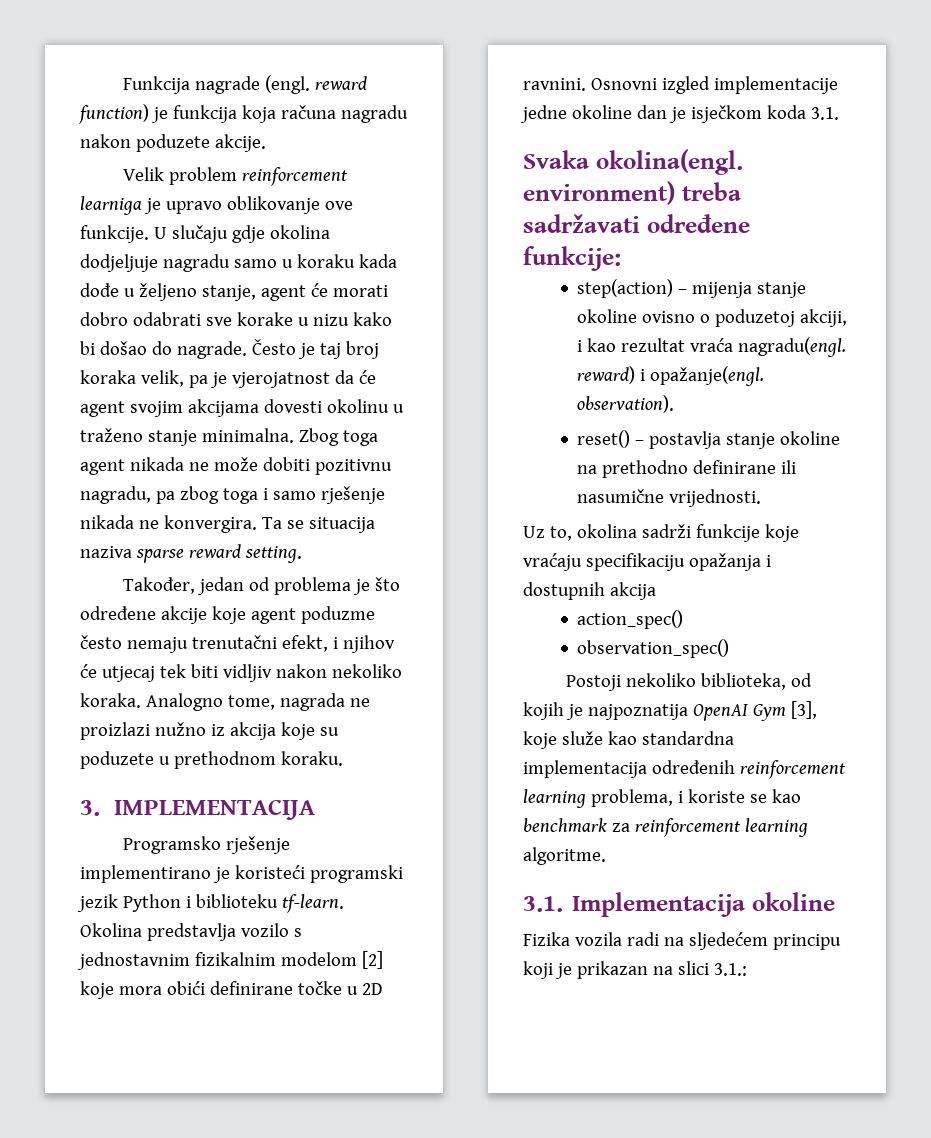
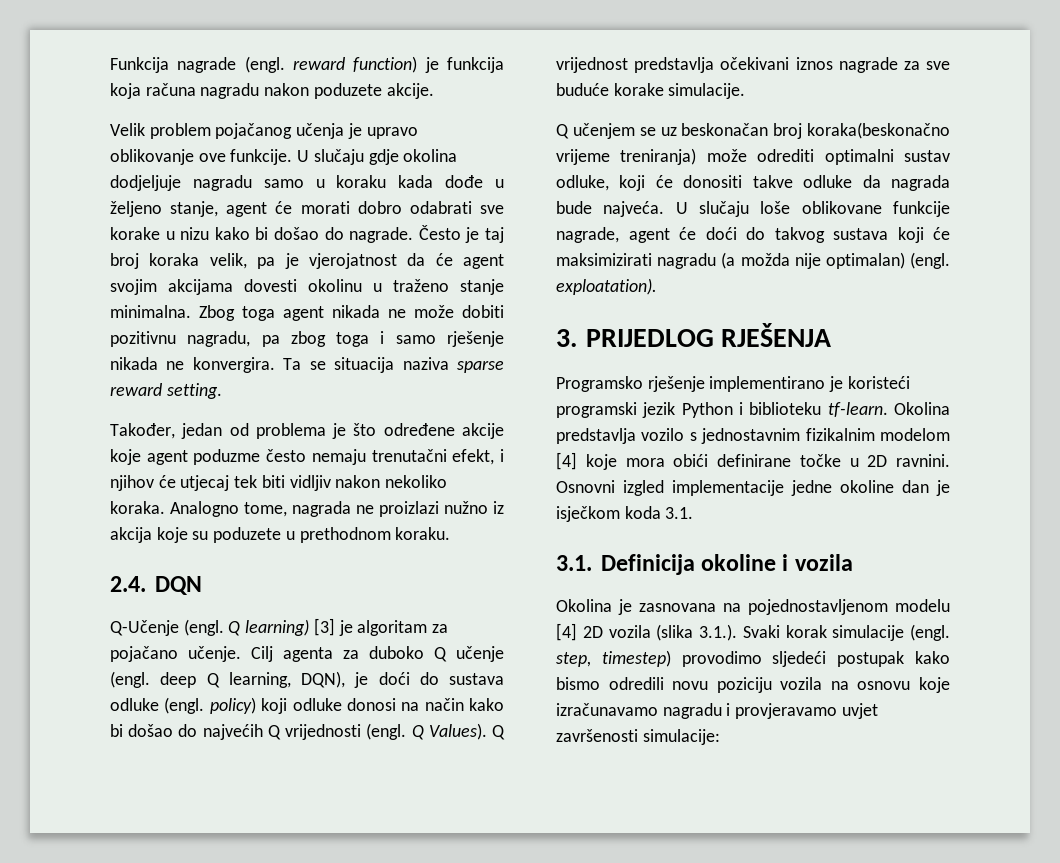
[242,167,349,186] [80,196,142,215] reinforcement learniga -> [215,123,345,139] pojačanog učenja
[80,799,315,820] 3. IMPLEMENTACIJA -> [110,576,202,595] [110,618,449,636] [110,646,504,662] [110,671,504,688] [110,697,504,714] [110,723,506,740] [556,57,950,73] [556,83,746,99] [556,122,950,139] [556,148,950,165] [556,175,950,191] [556,201,950,217] [556,227,950,243] [556,252,950,269] [556,278,657,295] [556,323,832,347] 2.4. DQN // Q-Učenje (engl. Q learning) [3] je algoritam za pojačano učenje. Cilj agenta za duboko Q učenje (engl. deep Q learning, DQN), je doći do sustava odluke (engl. policy) koji odluke donosi na način kako bi došao do najvećih Q vrijednosti (engl. Q Values). Q vrijednost predstavlja očekivani iznos nagrade za sve buduće korake simulacije. // Q učenjem se uz beskonačan broj koraka(beskonačno vrijeme treniranja) može odrediti optimalni sustav odluke, koji će donositi takve odluke da nagrada bude najveća. U slučaju loše oblikovane funkcije nagrade, agent će doći do takvog sustava koji će maksimizirati nagradu (a možda nije optimalan) (engl. exploatation). // 3. PRIJEDLOG RJEŠENJA
[361,951,383,969] [2] -> [556,452,577,470] [4]
[523,149,743,175] [523,181,741,205] [523,214,750,233] [523,246,621,271] [577,279,807,298] [577,309,848,327] [577,337,847,357] [577,366,765,386] [577,395,675,413] [577,430,841,449] [577,460,797,478] [577,489,762,507] [523,524,799,542] [523,553,771,571] [523,582,656,600] [577,610,684,629] [577,639,730,658] [566,673,813,691] [523,701,817,721] [523,731,734,749] [523,760,846,779] [523,789,801,808] [523,818,808,837] [523,847,606,865] [523,892,835,917] [523,932,841,950] [523,961,747,979] Svaka okolina(engl. environment) treba sadržavati određene funkcije: // step(action) – mijenja stanje okoline ovisno o poduzetoj akciji, i kao rezultat vraća nagradu(engl. reward) i opažanje(engl. observation). // reset() – postavlja stanje okoline na prethodno definirane ili nasumične vrijednosti. // Uz to, okolina sadrži funkcije koje vraćaju specifikaciju opažanja i dostupnih akcija // action_spec() // observation_spec() // Postoji nekoliko biblioteka, od kojih je najpoznatija OpenAI Gym [3], koje služe kao standardna implementacija određenih reinforcement learning problema, i koriste se kao benchmark za reinforcement learning algoritme. // 3.1. Implementacija okoline // Fizika vozila radi na sljedećem principu koji je prikazan na slici 3.1.: -> [556,554,853,575] [556,599,950,615] [556,623,950,641] [556,650,950,667] [556,677,950,693] [556,703,878,719] [556,729,720,745] 3.1. Definicija okoline i vozila // Okolina je zasnovana na pojednostavljenom modelu [4] 2D vozila (slika 3.1.). Svaki korak simulacije (engl. step, timestep) provodimo sljedeći postupak kako bismo odredili novu poziciju vozila na osnovu koje izračunavamo nagradu i provjeravamo uvjet završenosti simulacije:

